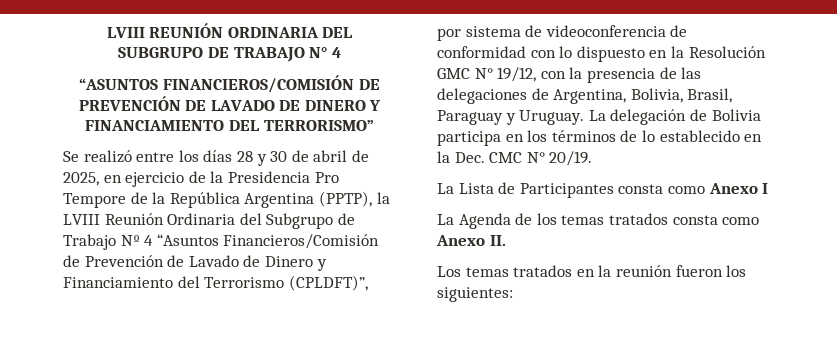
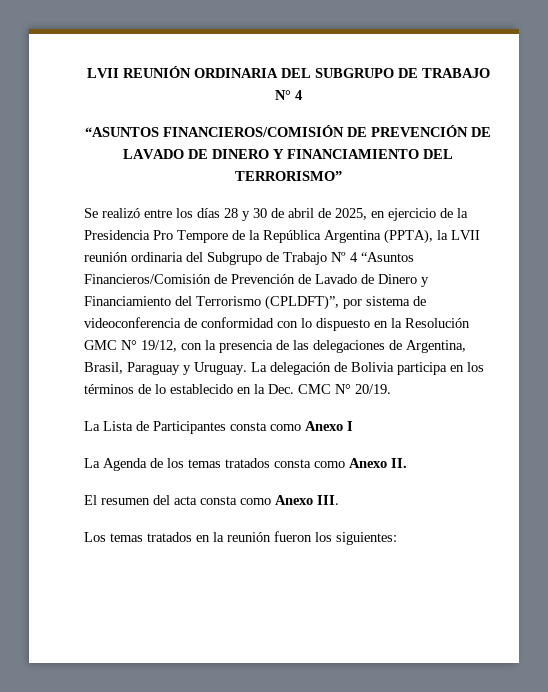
[106,27,145,38] LVIII -> [86,68,119,78] LVII
[318,191,390,207] [63,213,236,225] (PPTP), la LVIII Reunión Ordinaria -> [384,229,480,244] [84,252,183,262] (PPTA), la LVII reunión ordinaria
[630,88,683,103] Bolivia, -> (466, 346) none
(506, 240) none -> [84,495,339,505] // El resumen del acta consta como Anexo III.

